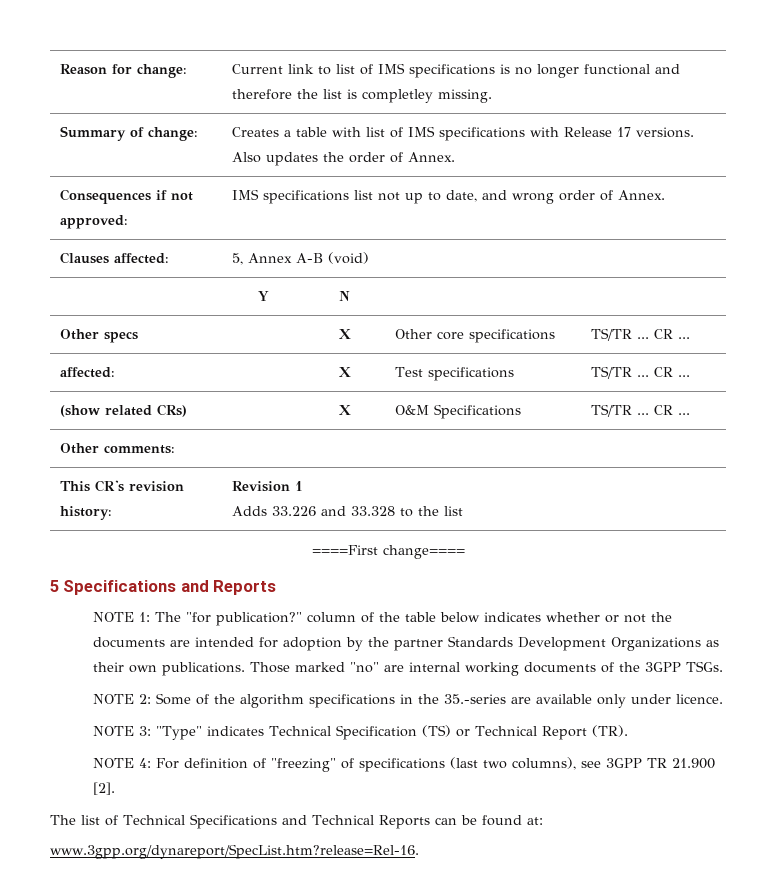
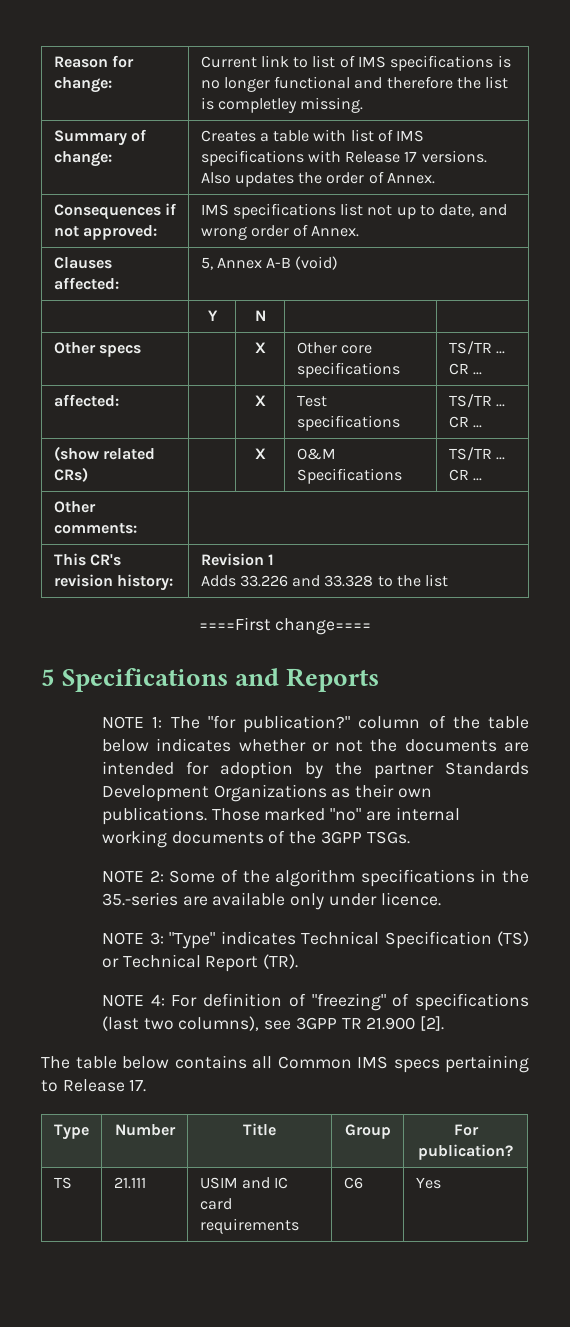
[81,814,543,829] [50,844,419,859] list of Technical Specifications and Technical Reports can be found at: // www.3gpp.org/dynareport/SpecList.htm?release=Rel-16. -> [75,1055,529,1073] [41,1079,147,1092] [54,1124,89,1140] [114,1124,176,1136] [243,1123,276,1136] [344,1124,391,1139] [453,1124,479,1136] [418,1144,513,1160] [53,1177,72,1189] [113,1177,146,1189] [199,1177,289,1189] [199,1198,232,1210] [199,1218,299,1234] [343,1177,363,1189] [415,1177,441,1189] table below contains all Common IMS specs pertaining to Release 17. // Type | Number | Title | Group | For publication? // TS | 21.111 | USIM and IC card requirements | C6 | Yes

